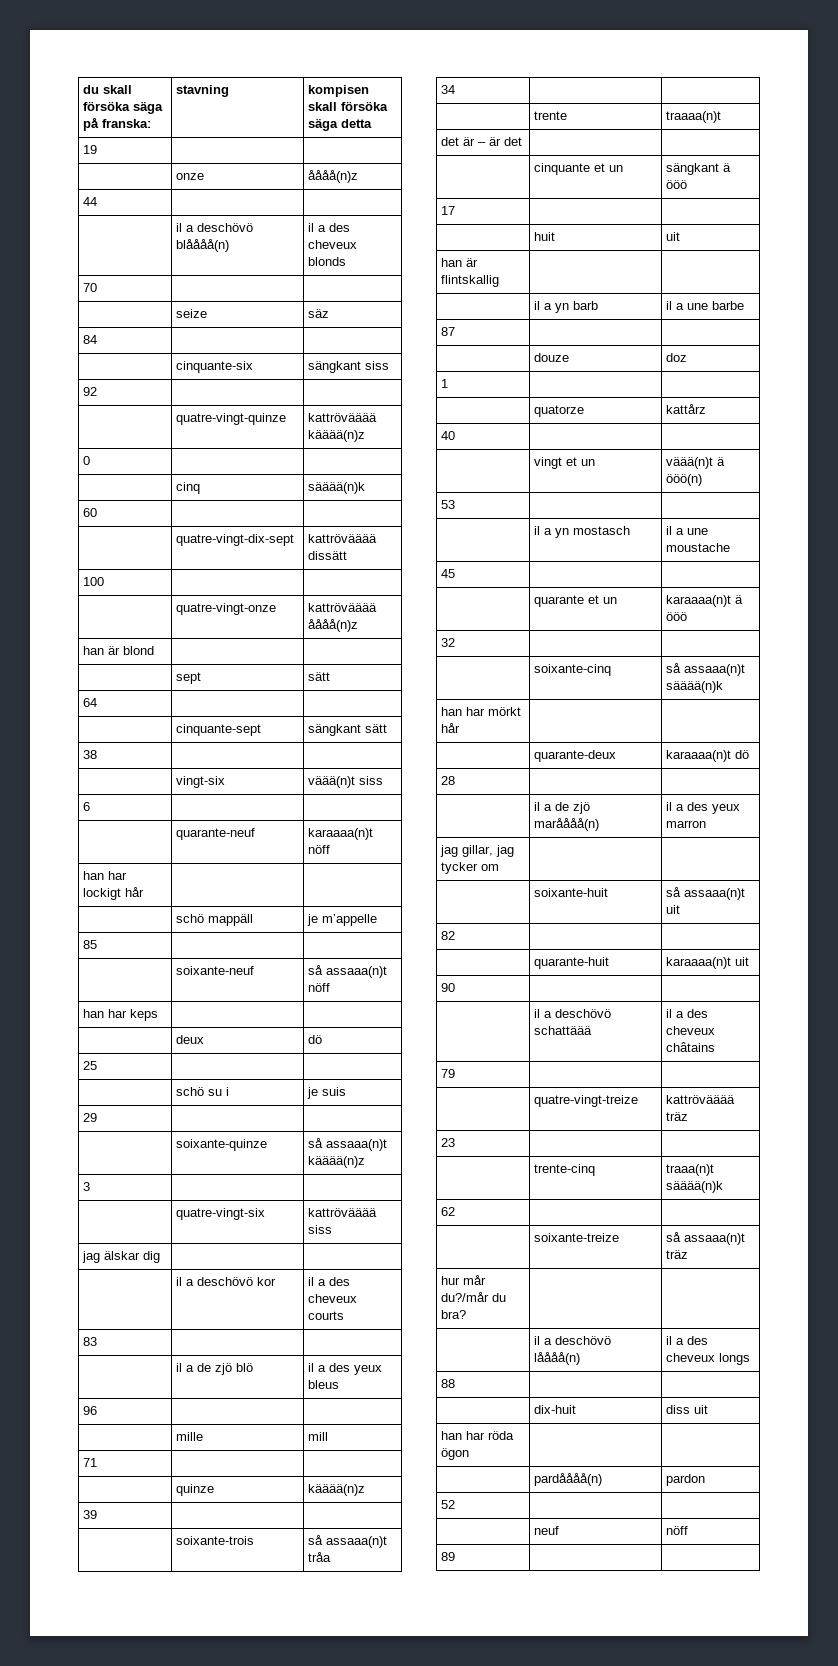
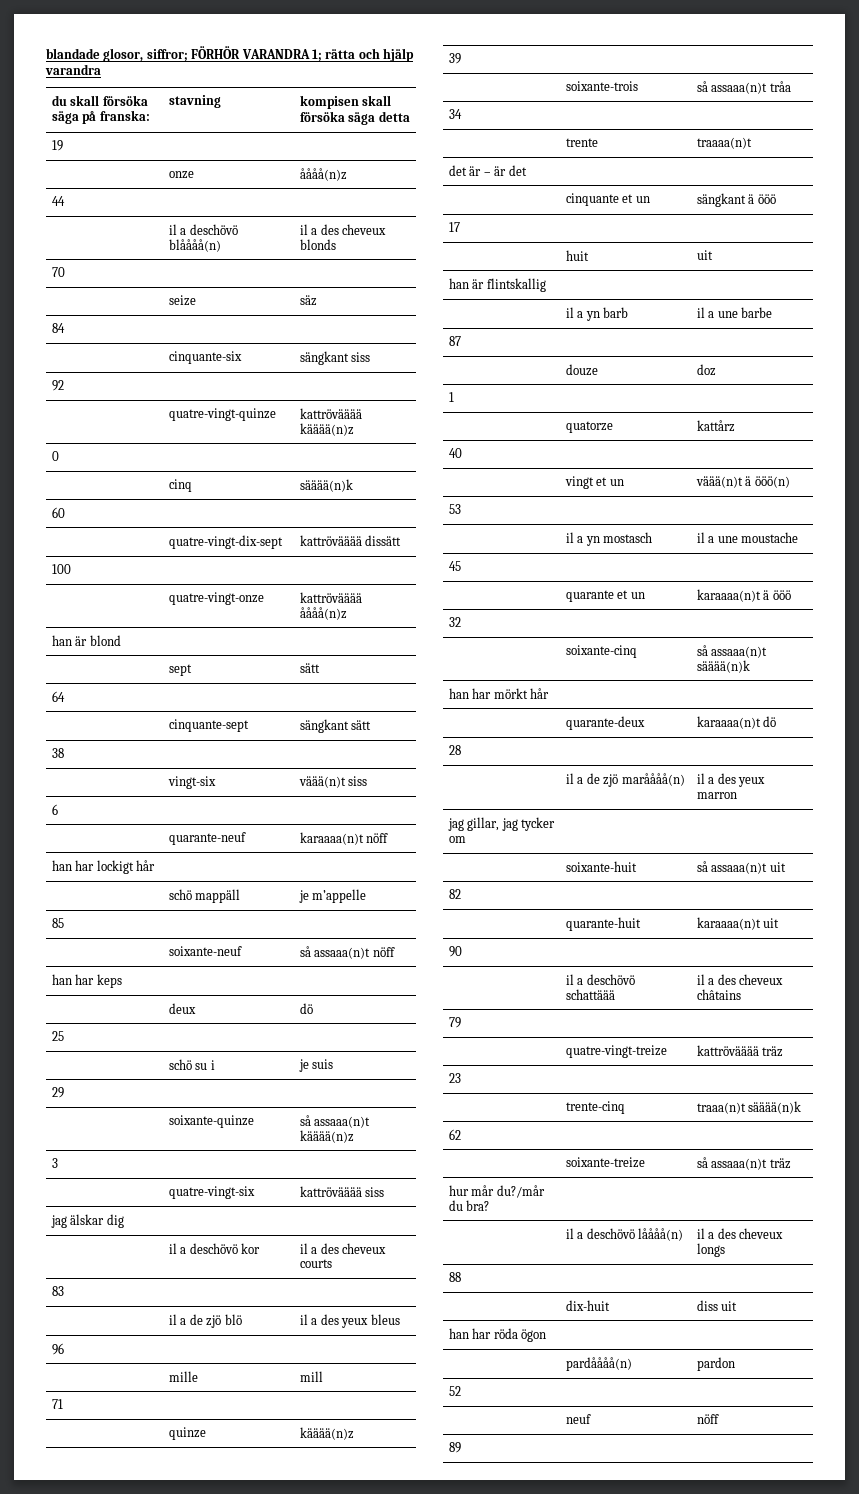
(83, 89) none -> [46,46,414,62] [45,64,101,75] blandade glosor, siffror; FÖRHÖR VARANDRA 1; rätta och hjälp varandra //

